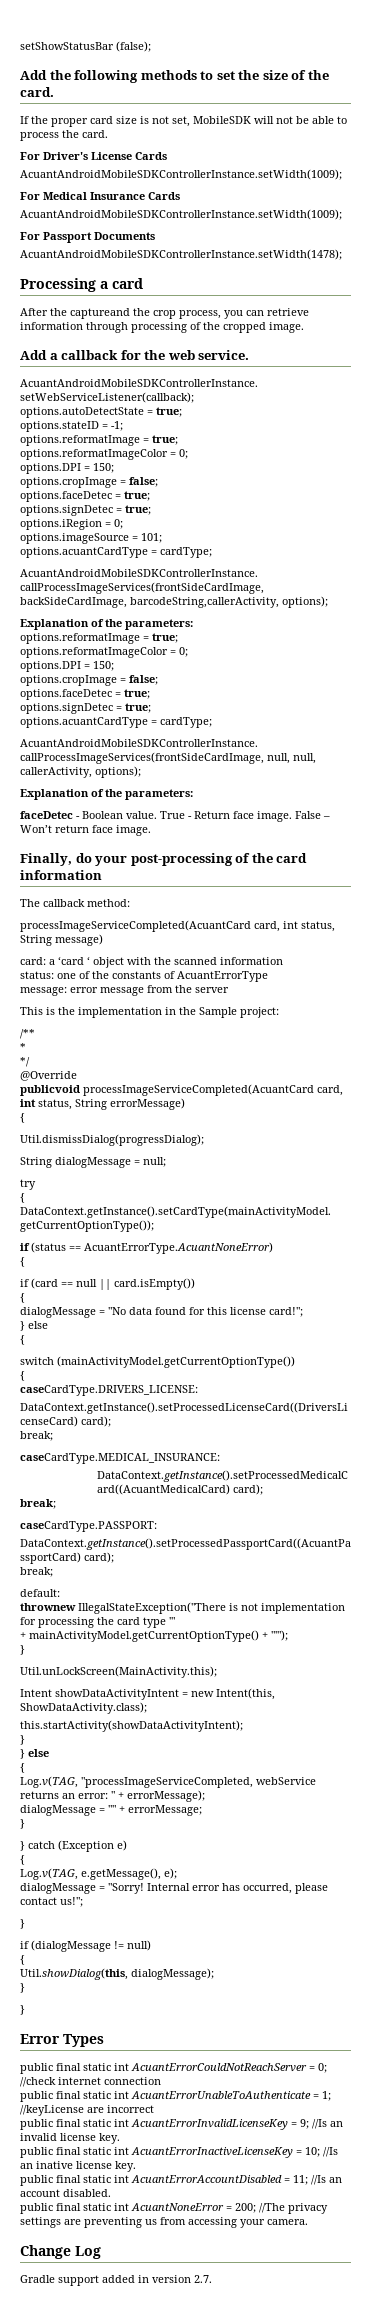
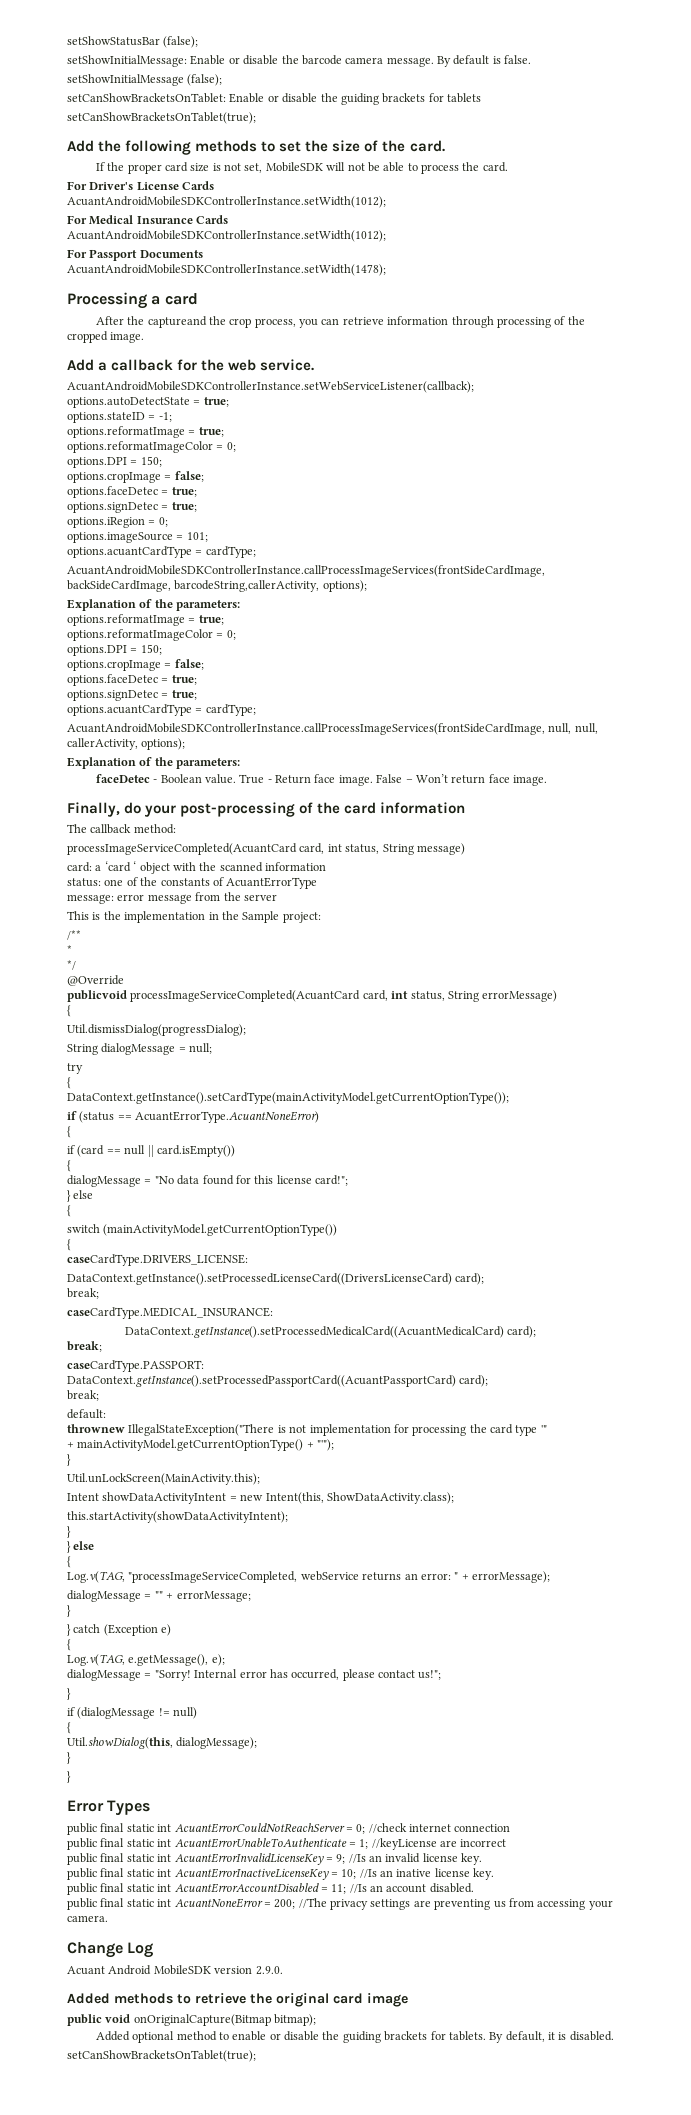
(151, 46) none -> [67,55,532,67] [67,74,223,86] [67,93,481,105] [67,112,256,124] // setShowInitialMessage: Enable or disable the barcode camera message. By default is false. // setShowInitialMessage (false); // setCanShowBracketsOnTablet: Enable or disable the guiding brackets for tablets // setCanShowBracketsOnTablet(true);
[20,169,342,180] AcuantAndroidMobileSDKControllerInstance.setWidth(1009); -> [67,196,386,208] AcuantAndroidMobileSDKControllerInstance.setWidth(1012);
[20,209,342,220] AcuantAndroidMobileSDKControllerInstance.setWidth(1009); -> [67,230,386,242] AcuantAndroidMobileSDKControllerInstance.setWidth(1012);
[20,2275,212,2286] Gradle support added in version 2.7. -> [67,1965,283,1975] [67,1993,408,2007] [67,2014,317,2026] [95,2031,614,2043] [67,2050,256,2062] Acuant Android MobileSDK version 2.9.0. // Added methods to retrieve the original card image // public void onOriginalCapture(Bitmap bitmap); // Added optional method to enable or disable the guiding brackets for tablets. By default, it is disabled. // setCanShowBracketsOnTablet(true);

